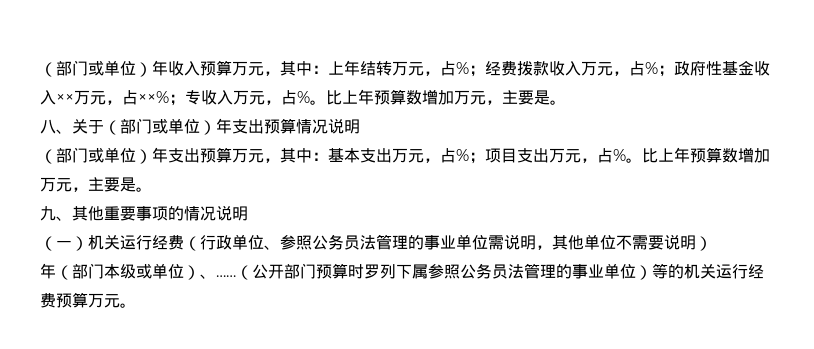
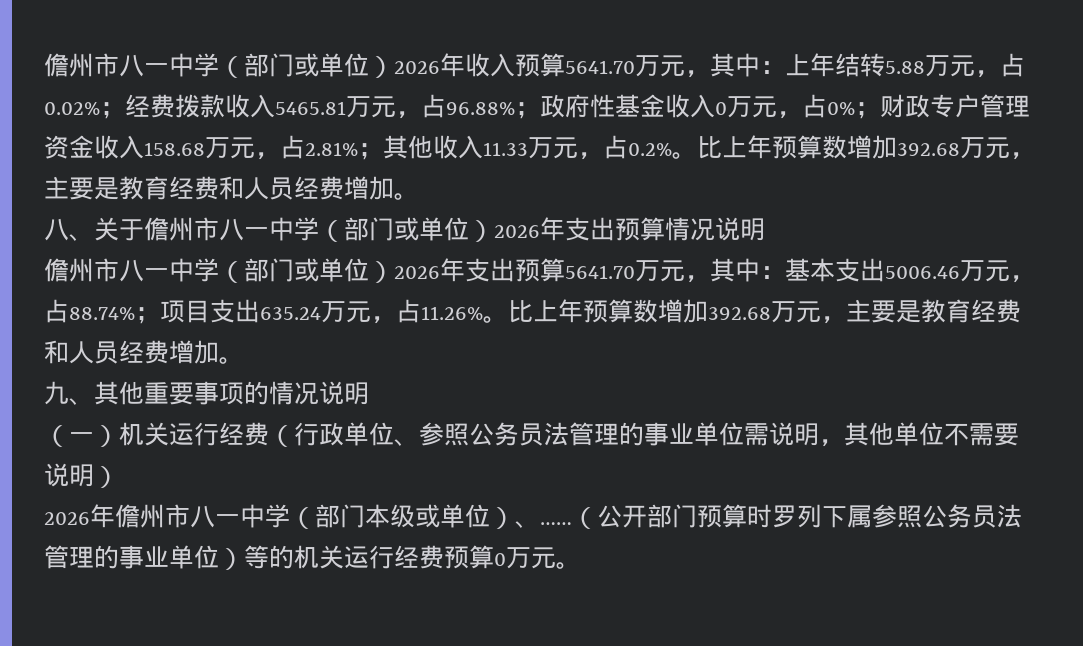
[40,60,152,77] （部门或单位） -> [44,53,440,78] 儋州市八一中学（部门或单位）2026
(232, 68) none -> [565,60,635,74] 5641.70
[392,61,469,76] 万元，占% -> [885,53,1025,78] [44,102,100,115] 5.88万元，占0.02%
[581,61,658,76] 万元，占% -> [275,94,515,119] 5465.81万元，占96.88%
[56,89,550,106] ××万元，占××%；专收入万元，占%。比上年预算数增加万元，主要是 -> [715,94,1030,119] [44,135,1035,160] [44,176,394,200] 0万元，占0%；财政专户管理资金收入158.68万元，占2.81%；其他收入11.33万元，占0.2%。比上年预算数增加392.68万元，主要是教育经费和人员经费增加
[104,118,216,135] （部门或单位） -> [144,217,540,242] 儋州市八一中学（部门或单位）2026
[40,147,232,164] （部门或单位）年支出预算 -> [44,258,635,283] 儋州市八一中学（部门或单位）2026年支出预算5641.70
[392,148,469,163] 万元，占% -> [885,260,1035,283] [44,299,135,323] 5006.46万元，占88.74%
[549,147,770,163] [40,177,136,192] 万元，占%。比上年预算数增加万元，主要是 -> [260,299,1021,324] [44,340,219,364] 635.24万元，占11.26%。比上年预算数增加392.68万元，主要是教育经费和人员经费增加
[40,263,56,279] 年 -> [44,504,290,528] 2026年儋州市八一中学
(88, 300) none -> [494,553,506,566] 0

